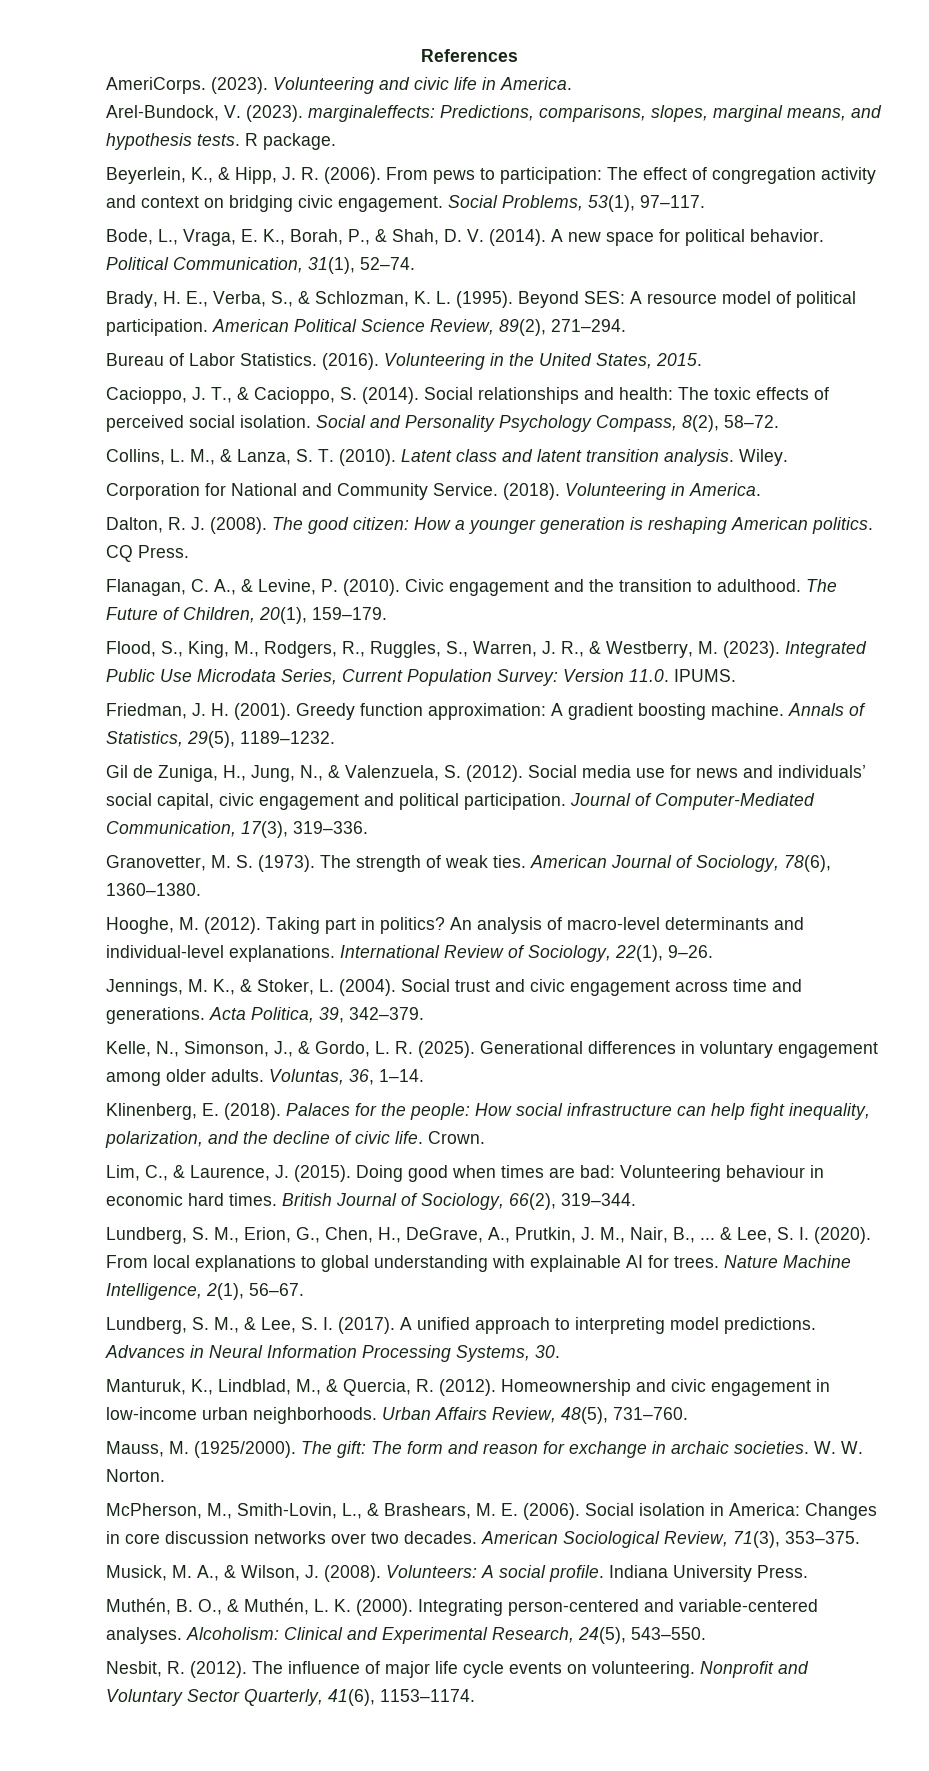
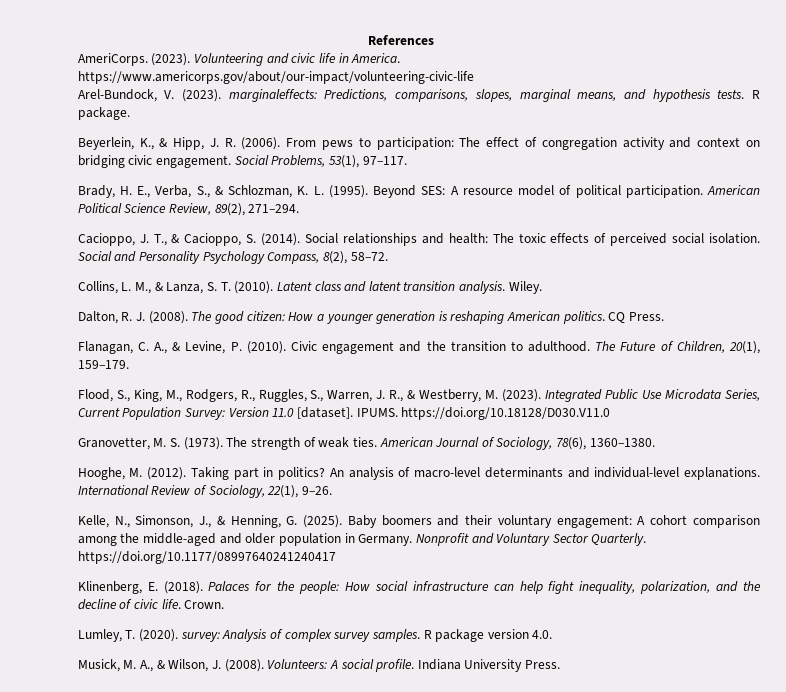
(573, 83) none -> [77,71,474,84] https://www.americorps.gov/about/our-impact/volunteering-civic-life
[106,229,825,246] [106,257,416,274] // Bode, L., Vraga, E. K., Borah, P., & Shah, D. V. (2014). A new space for political behavior. Political Communication, 31(1), 52–74. -> (407, 160) none
[106,353,703,370] // Bureau of Labor Statistics. (2016). Volunteering in the United States, 2015. -> (300, 208) none
[106,483,762,500] // Corporation for National and Community Service. (2018). Volunteering in America. -> (542, 287) none
[629,669,670,682] 11.0. -> [272,407,353,419] 11.0 [dataset].
[106,703,867,720] [106,731,336,748] [106,765,867,782] [106,793,816,810] [106,821,369,838] // Friedman, J. H. (2001). Greedy function approximation: A gradient boosting machine. Annals of Statistics, 29(5), 1189–1232. // Gil de Zuniga, H., Jung, N., & Valenzuela, S. (2012). Social media use for news and individuals’ social capital, civic engagement and political participation. Journal of Computer-Mediated Communication, 17(3), 319–336. -> [401,407,611,420] https://doi.org/10.18128/D030.V11.0
[106,979,803,996] [106,1007,425,1024] // Jennings, M. K., & Stoker, L. (2004). Social trust and civic engagement across time and generations. Acta Politica, 39, 342–379. -> (332, 490) none
[315,1041,879,1058] [106,1069,425,1086] Gordo, L. R. (2025). Generational differences in voluntary engagement among older adults. Voluntas, 36, 1–14. -> [230,515,761,528] [77,533,647,546] [77,551,336,564] Henning, G. (2025). Baby boomers and their voluntary engagement: A cohort comparison among the middle-aged and older population in Germany. Nonprofit and Voluntary Sector Quarterly. https://doi.org/10.1177/08997640241240417
[106,1165,825,1182] [106,1193,637,1210] [106,1227,872,1244] [106,1255,852,1272] [106,1283,305,1300] [106,1317,817,1334] [105,1345,561,1362] [106,1379,831,1396] [106,1407,689,1424] [106,1441,864,1458] [106,1469,166,1482] [106,1503,878,1520] [106,1531,861,1548] Lim, C., & Laurence, J. (2015). Doing good when times are bad: Volunteering behaviour in economic hard times. British Journal of Sociology, 66(2), 319–344. // Lundberg, S. M., Erion, G., Chen, H., DeGrave, A., Prutkin, J. M., Nair, B., ... & Lee, S. I. (2020). From local explanations to global understanding with explainable AI for trees. Nature Machine Intelligence, 2(1), 56–67. // Lundberg, S. M., & Lee, S. I. (2017). A unified approach to interpreting model predictions. Advances in Neural Information Processing Systems, 30. // Manturuk, K., Lindblad, M., & Quercia, R. (2012). Homeownership and civic engagement in low-income urban neighborhoods. Urban Affairs Review, 48(5), 731–760. // Mauss, M. (1925/2000). The gift: The form and reason for exchange in archaic societies. W. W. Norton. // McPherson, M., Smith-Lovin, L., & Brashears, M. E. (2006). Social isolation in America: Changes in core discussion networks over two decades. American Sociological Review, 71(3), 353–375. -> [77,629,553,642] Lumley, T. (2020). survey: Analysis of complex survey samples. R package version 4.0.
[106,1598,819,1616] [106,1627,707,1644] [106,1661,810,1678] [106,1689,476,1706] // Muthén, B. O., & Muthén, L. K. (2000). Integrating person-centered and variable-centered analyses. Alcoholism: Clinical and Experimental Research, 24(5), 543–550. // Nesbit, R. (2012). The influence of major life cycle events on volunteering. Nonprofit and Voluntary Sector Quarterly, 41(6), 1153–1174. -> (561, 664) none

